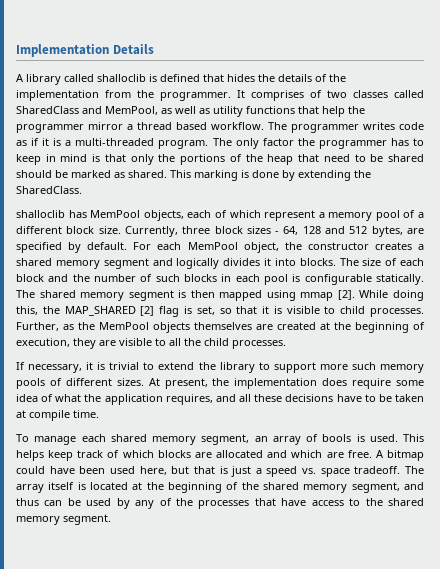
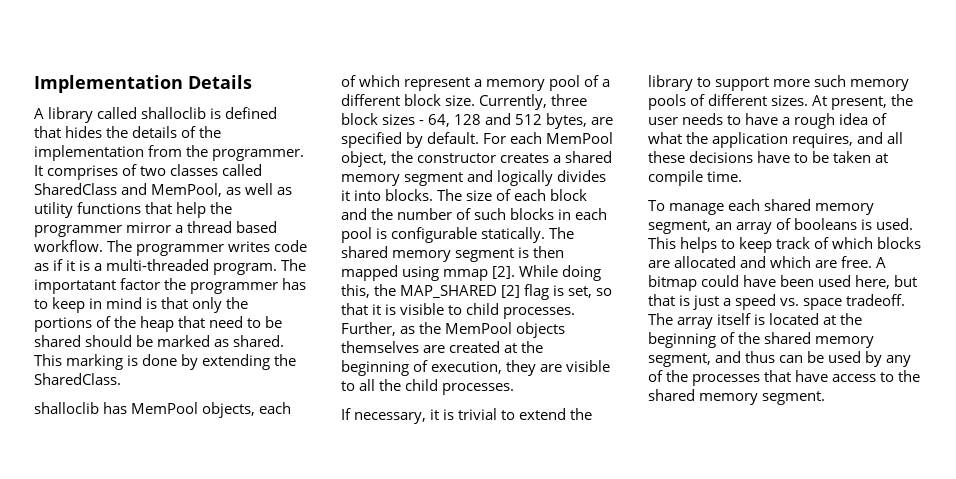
[235,138,259,149] only -> [34,279,116,294] importatant
[234,378,424,389] implementation does require some -> [648,113,836,129] user needs to have a rough
[322,434,352,442] bools -> [794,218,858,230] booleans
(44, 455) none -> [721,239,736,249] to

